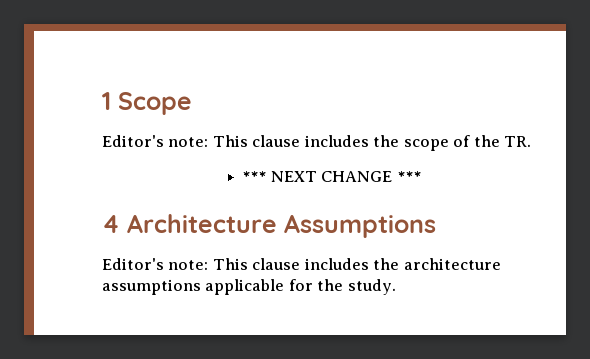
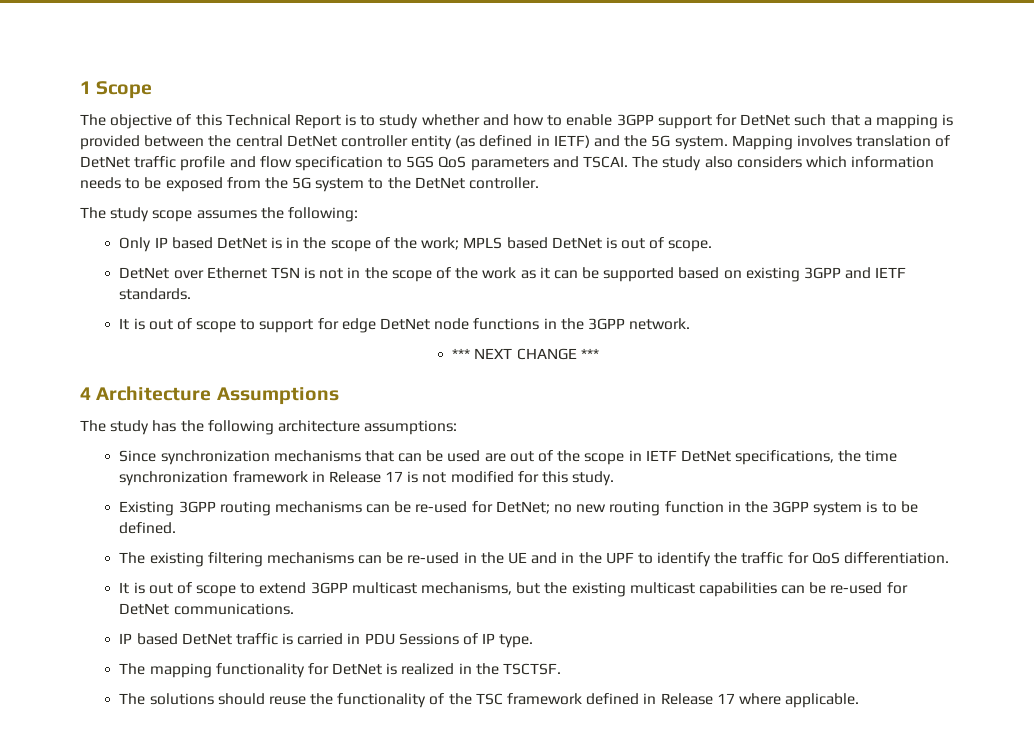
[102,135,532,151] Editor's note: This clause includes the scope of the TR. -> [80,114,954,129] [80,135,951,150] [80,156,935,171] [80,177,540,192] [80,207,358,222] [119,237,713,252] [119,267,907,282] [119,288,192,300] [119,318,691,333] The objective of this Technical Report is to study whether and how to enable 3GPP support for DetNet such that a mapping is provided between the central DetNet controller entity (as defined in IETF) and the 5G system. Mapping involves translation of DetNet traffic profile and flow specification to 5GS QoS parameters and TSCAI. The study also considers which information needs to be exposed from the 5G system to the DetNet controller. // The study scope assumes the following: // Only IP based DetNet is in the scope of the work; MPLS based DetNet is out of scope. // DetNet over Ethernet TSN is not in the scope of the work as it can be supported based on existing 3GPP and IETF standards. // It is out of scope to support for edge DetNet node functions in the 3GPP network.
[102,258,501,270] [102,279,396,295] Editor's note: This clause includes the architecture assumptions applicable for the study. -> [80,420,458,435] [119,450,898,465] [119,471,615,486] [119,501,918,516] [119,522,177,534] [119,552,950,567] [119,582,908,597] [119,603,294,615] [119,633,534,648] [119,663,561,678] [119,693,860,708] The study has the following architecture assumptions: // Since synchronization mechanisms that can be used are out of the scope in IETF DetNet specifications, the time synchronization framework in Release 17 is not modified for this study. // Existing 3GPP routing mechanisms can be re-used for DetNet; no new routing function in the 3GPP system is to be defined. // The existing filtering mechanisms can be re-used in the UE and in the UPF to identify the traffic for QoS differentiation. // It is out of scope to extend 3GPP multicast mechanisms, but the existing multicast capabilities can be re-used for DetNet communications. // IP based DetNet traffic is carried in PDU Sessions of IP type. // The mapping functionality for DetNet is realized in the TSCTSF. // The solutions should reuse the functionality of the TSC framework defined in Release 17 where applicable.

